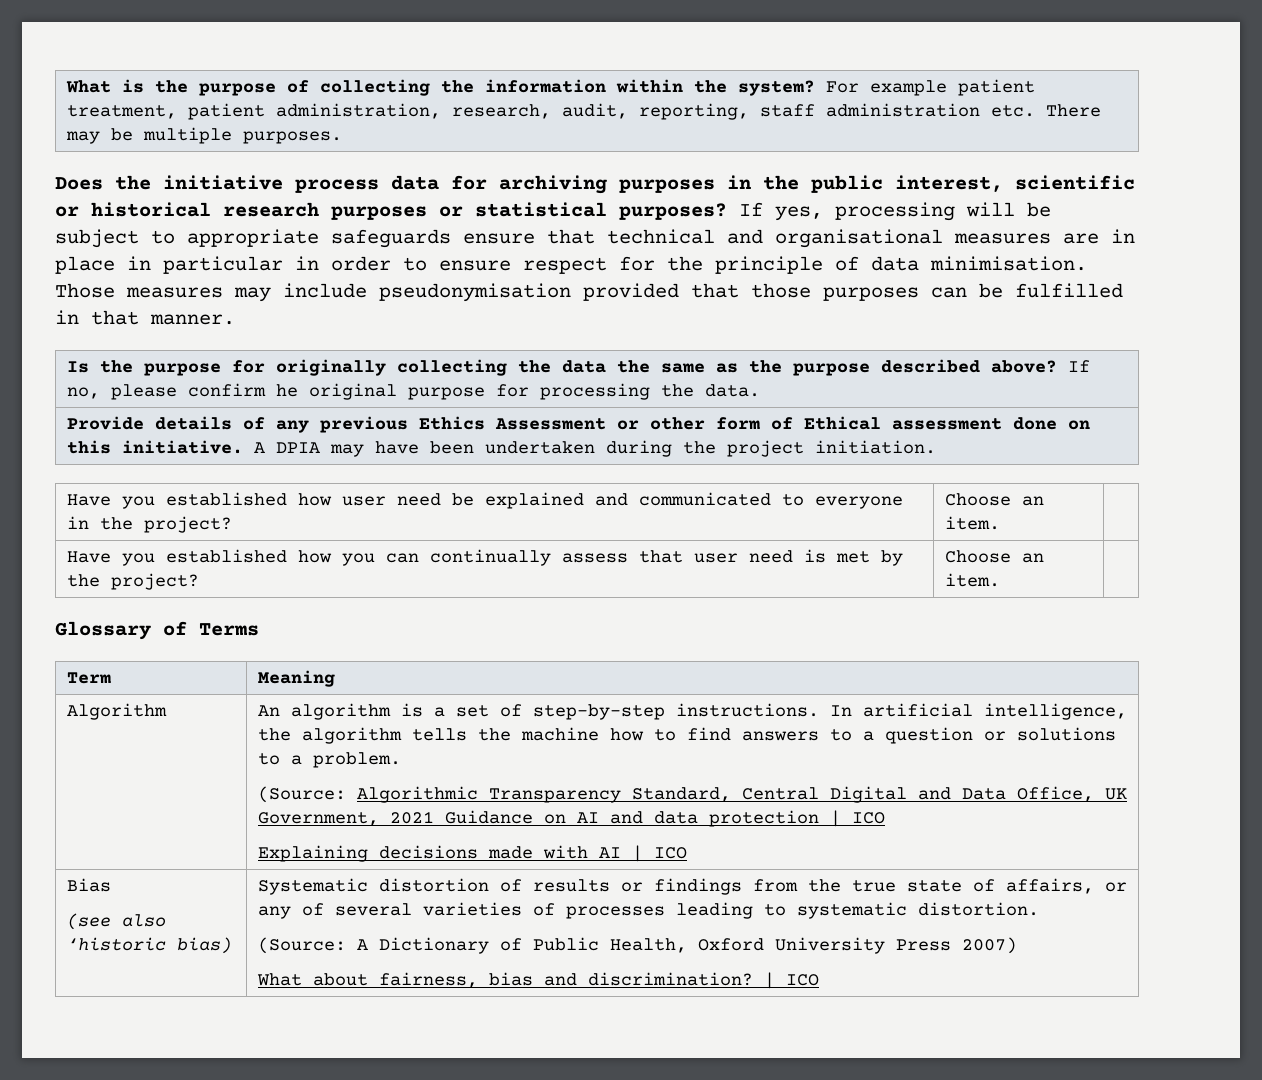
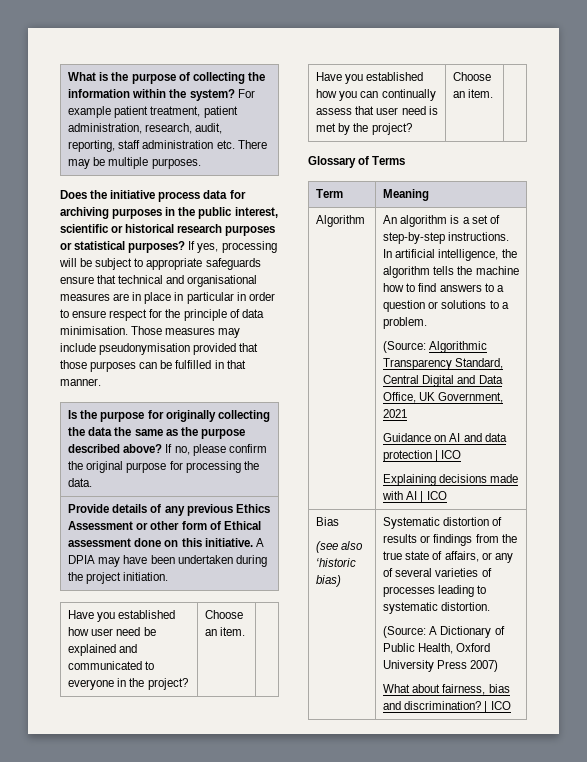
[275,384,298,397] he -> [68,461,84,470] the
(434, 817) none -> (408, 413) //

